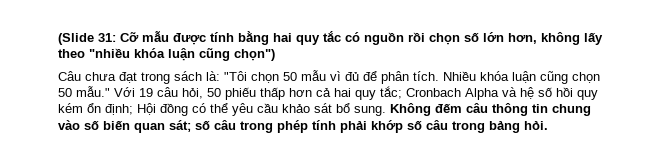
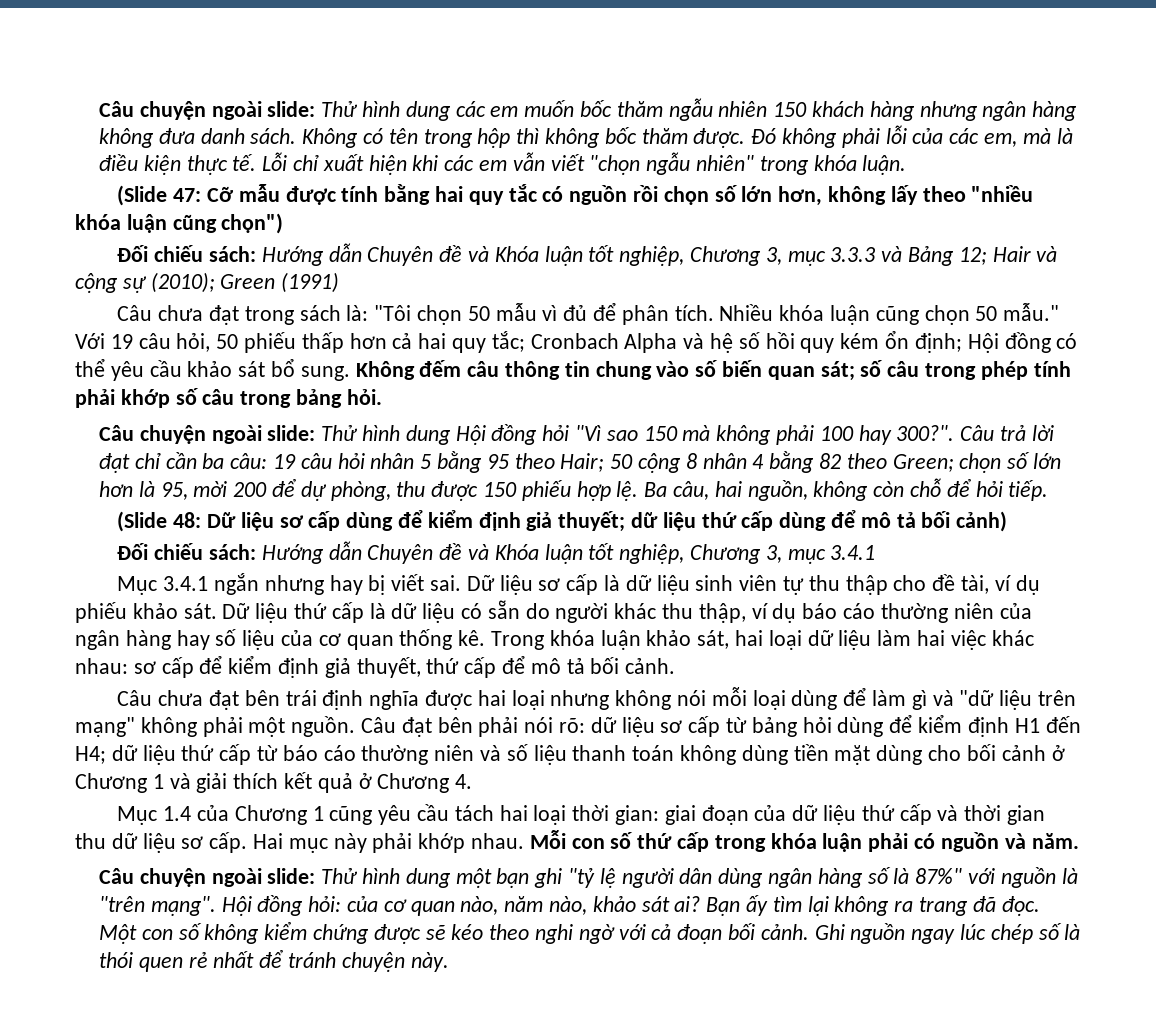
[58,33,116,45] (Slide 31: -> [98,98,1078,121] [98,125,1073,148] [98,152,907,175] [117,185,202,206] Câu chuyện ngoài slide: Thử hình dung các em muốn bốc thăm ngẫu nhiên 150 khách hàng nhưng ngân hàng không đưa danh sách. Không có tên trong hộp thì không bốc thăm được. Đó không phải lỗi của các em, mà là điều kiện thực tế. Lỗi chỉ xuất hiện khi các em vẫn viết "chọn ngẫu nhiên" trong khóa luận. // (Slide 47:
(275, 55) none -> [117,243,1058,266] [75,272,340,293] // Đối chiếu sách: Hướng dẫn Chuyên đề và Khóa luận tốt nghiệp, Chương 3, mục 3.3.3 và Bảng 12; Hair và cộng sự (2010); Green (1991)
(548, 125) none -> [98,424,1054,445] [98,451,1062,473] [98,478,1049,501] [117,510,1008,532] [117,541,876,564] [117,573,1040,595] [75,600,1032,623] [75,629,1034,650] [75,656,676,678] [117,687,1076,710] [75,715,1081,737] [75,744,1065,765] [75,772,473,793] [117,804,1045,825] [75,830,1079,853] [98,867,1078,888] [98,895,1040,916] [98,922,1081,944] [98,950,449,972] // Câu chuyện ngoài slide: Thử hình dung Hội đồng hỏi "Vì sao 150 mà không phải 100 hay 300?". Câu trả lời đạt chỉ cần ba câu: 19 câu hỏi nhân 5 bằng 95 theo Hair; 50 cộng 8 nhân 4 bằng 82 theo Green; chọn số lớn hơn là 95, mời 200 để dự phòng, thu được 150 phiếu hợp lệ. Ba câu, hai nguồn, không còn chỗ để hỏi tiếp. // (Slide 48: Dữ liệu sơ cấp dùng để kiểm định giả thuyết; dữ liệu thứ cấp dùng để mô tả bối cảnh) // Đối chiếu sách: Hướng dẫn Chuyên đề và Khóa luận tốt nghiệp, Chương 3, mục 3.4.1 // Mục 3.4.1 ngắn nhưng hay bị viết sai. Dữ liệu sơ cấp là dữ liệu sinh viên tự thu thập cho đề tài, ví dụ phiếu khảo sát. Dữ liệu thứ cấp là dữ liệu có sẵn do người khác thu thập, ví dụ báo cáo thường niên của ngân hàng hay số liệu của cơ quan thống kê. Trong khóa luận khảo sát, hai loại dữ liệu làm hai việc khác nhau: sơ cấp để kiểm định giả thuyết, thứ cấp để mô tả bối cảnh. // Câu chưa đạt bên trái định nghĩa được hai loại nhưng không nói mỗi loại dùng để làm gì và "dữ liệu trên mạng" không phải một nguồn. Câu đạt bên phải nói rõ: dữ liệu sơ cấp từ bảng hỏi dùng để kiểm định H1 đến H4; dữ liệu thứ cấp từ báo cáo thường niên và số liệu thanh toán không dùng tiền mặt dùng cho bối cảnh ở Chương 1 và giải thích kết quả ở Chương 4. // Mục 1.4 của Chương 1 cũng yêu cầu tách hai loại thời gian: giai đoạn của dữ liệu thứ cấp và thời gian thu dữ liệu sơ cấp. Hai mục này phải khớp nhau. Mỗi con số thứ cấp trong khóa luận phải có nguồn và năm. // Câu chuyện ngoài slide: Thử hình dung một bạn ghi "tỷ lệ người dân dùng ngân hàng số là 87%" với nguồn là "trên mạng". Hội đồng hỏi: của cơ quan nào, năm nào, khảo sát ai? Bạn ấy tìm lại không ra trang đã đọc. Một con số không kiểm chứng được sẽ kéo theo nghi ngờ với cả đoạn bối cảnh. Ghi nguồn ngay lúc chép số là thói quen rẻ nhất để tránh chuyện này.

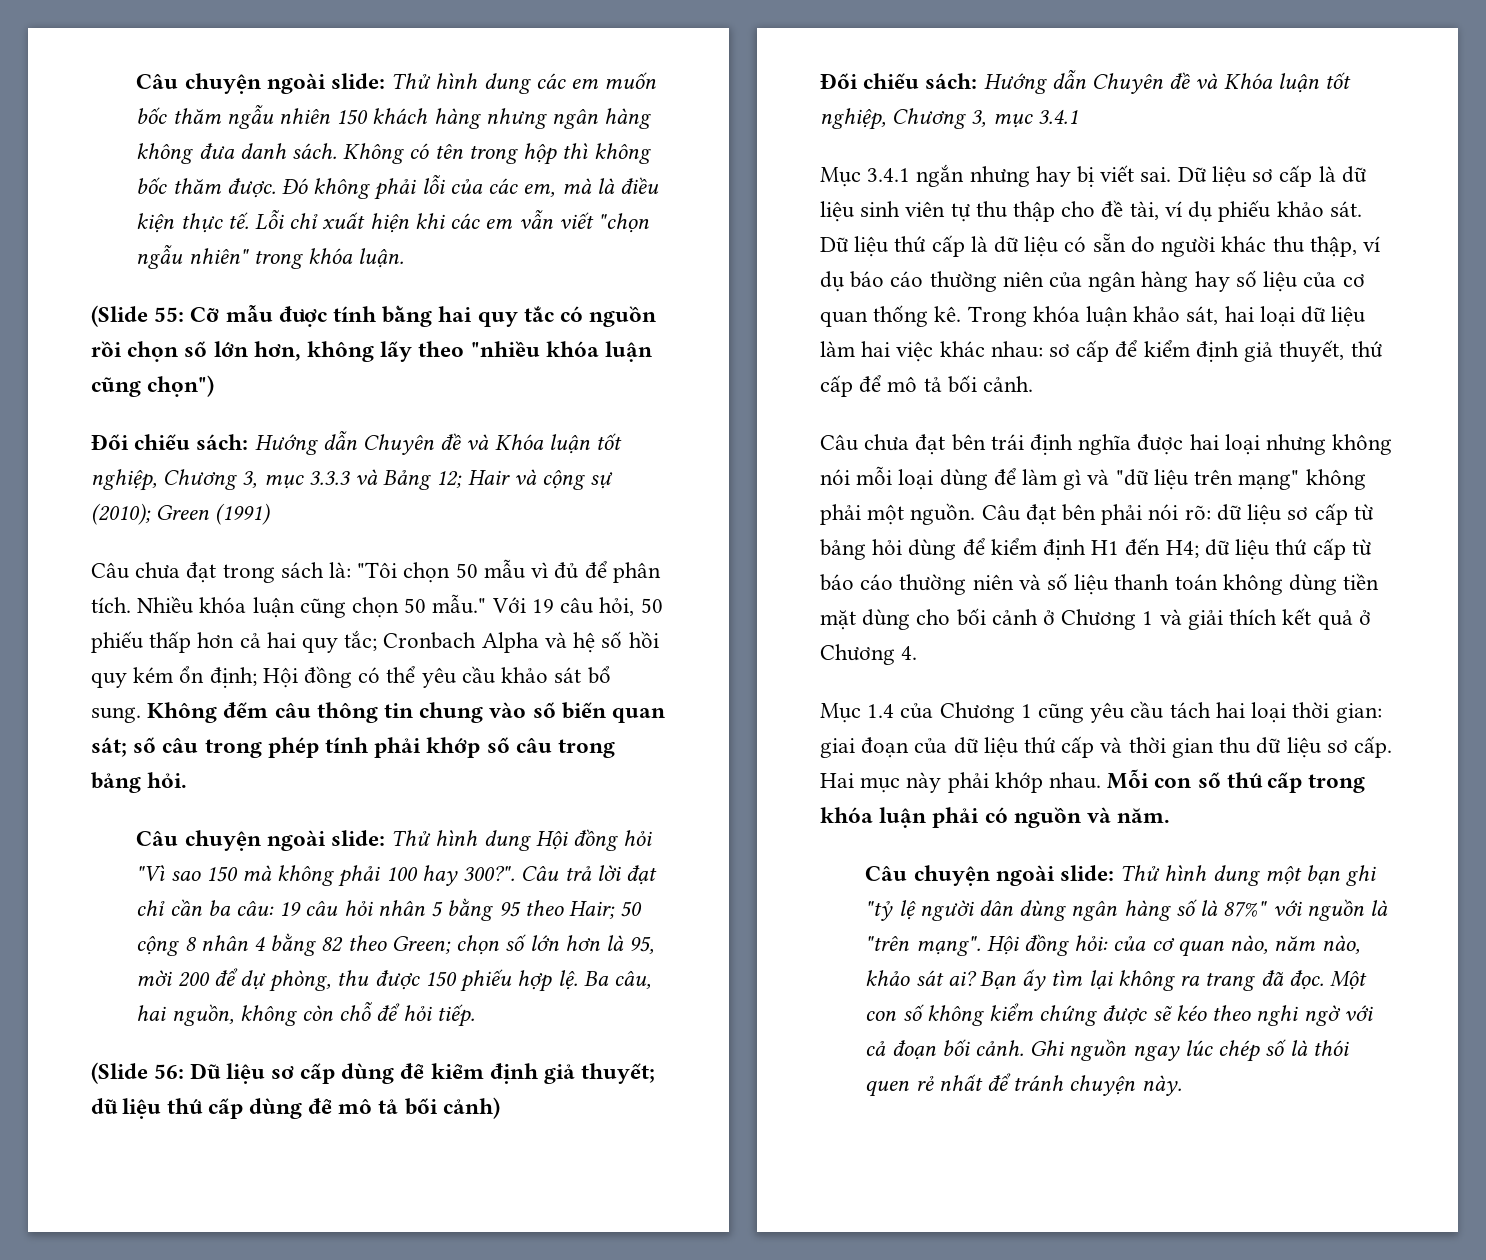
[173,188,202,202] 47: -> [154,307,185,322] 55:
[173,512,202,528] 48: -> [154,1064,185,1079] 56:

